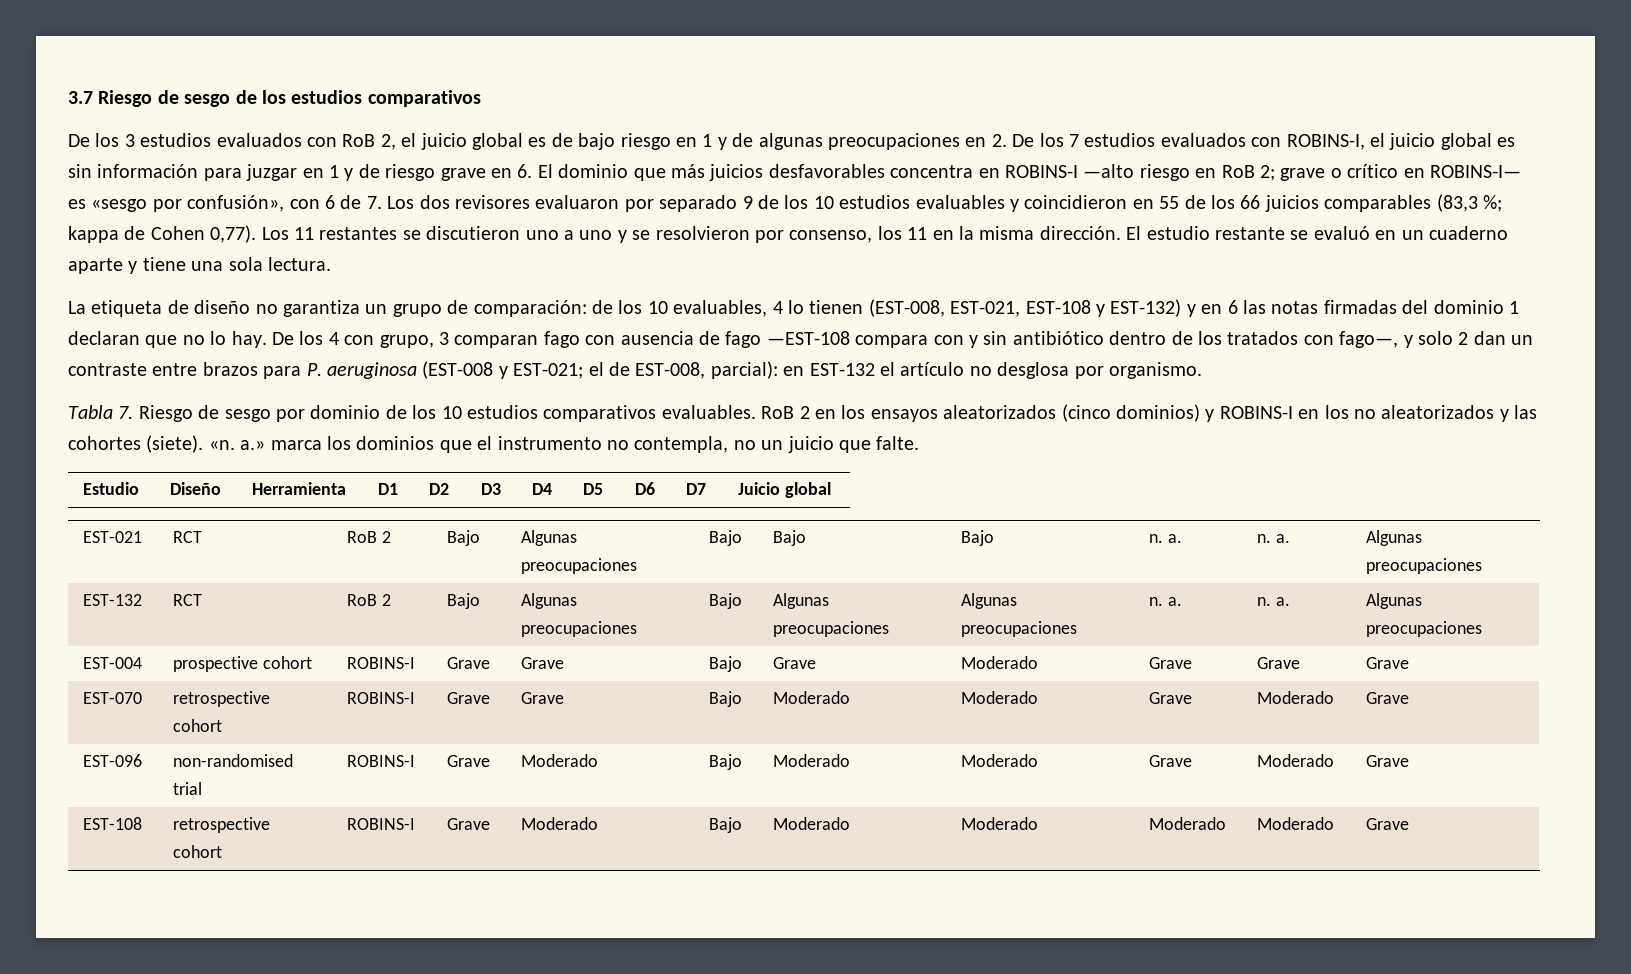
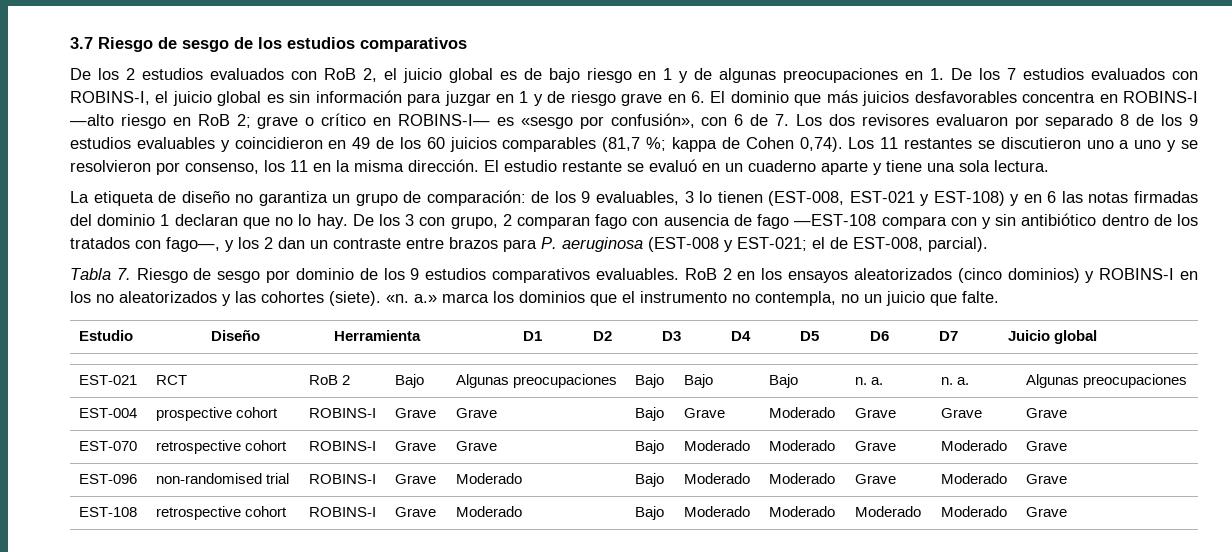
[124,134,135,147] 3 -> [125,68,135,80] 2
[991,134,1007,147] 2. -> [930,68,945,80] 1.
[742,195,834,209] 9 de los 10 -> [1120,114,1199,126] 8 de los 9
[1159,195,1261,209] 55 de los 66 -> [352,137,445,149] 49 de los 60
[1436,194,1478,212] (83,3 -> [602,137,641,152] (81,7
[210,225,257,243] 0,77). -> [799,137,843,152] 0,74).
[647,299,1182,317] 10 evaluables, 4 lo tienen (EST-008, EST-021, EST-108 y EST-132) -> [581,191,1005,206] 9 evaluables, 3 lo tienen (EST-008, EST-021 y EST-108)
[328,332,339,345] 4 -> [405,214,415,226] 3
[438,332,449,345] 3 -> [502,214,512,226] 2
[1418,331,1454,345] solo -> [238,237,259,249] los
[710,361,1202,379] parcial): en EST-132 el artículo no desglosa por organismo. -> [928,237,988,252] parcial).
[441,406,462,419] 10 -> [410,268,420,280] 9
[83,594,143,606] [173,594,203,606] [347,594,392,606] [447,593,481,609] [521,593,578,609] [521,621,638,637] [709,593,743,609] [773,593,830,609] [773,621,890,637] [961,593,1018,609] [961,621,1078,637] [1149,597,1183,606] [1257,597,1291,606] [1366,593,1423,609] [1366,621,1483,637] // EST-132 | RCT | RoB 2 | Bajo | Algunas preocupaciones | Bajo | Algunas preocupaciones | Algunas preocupaciones | n. a. | n. a. | Algunas preocupaciones -> (1188, 381) none

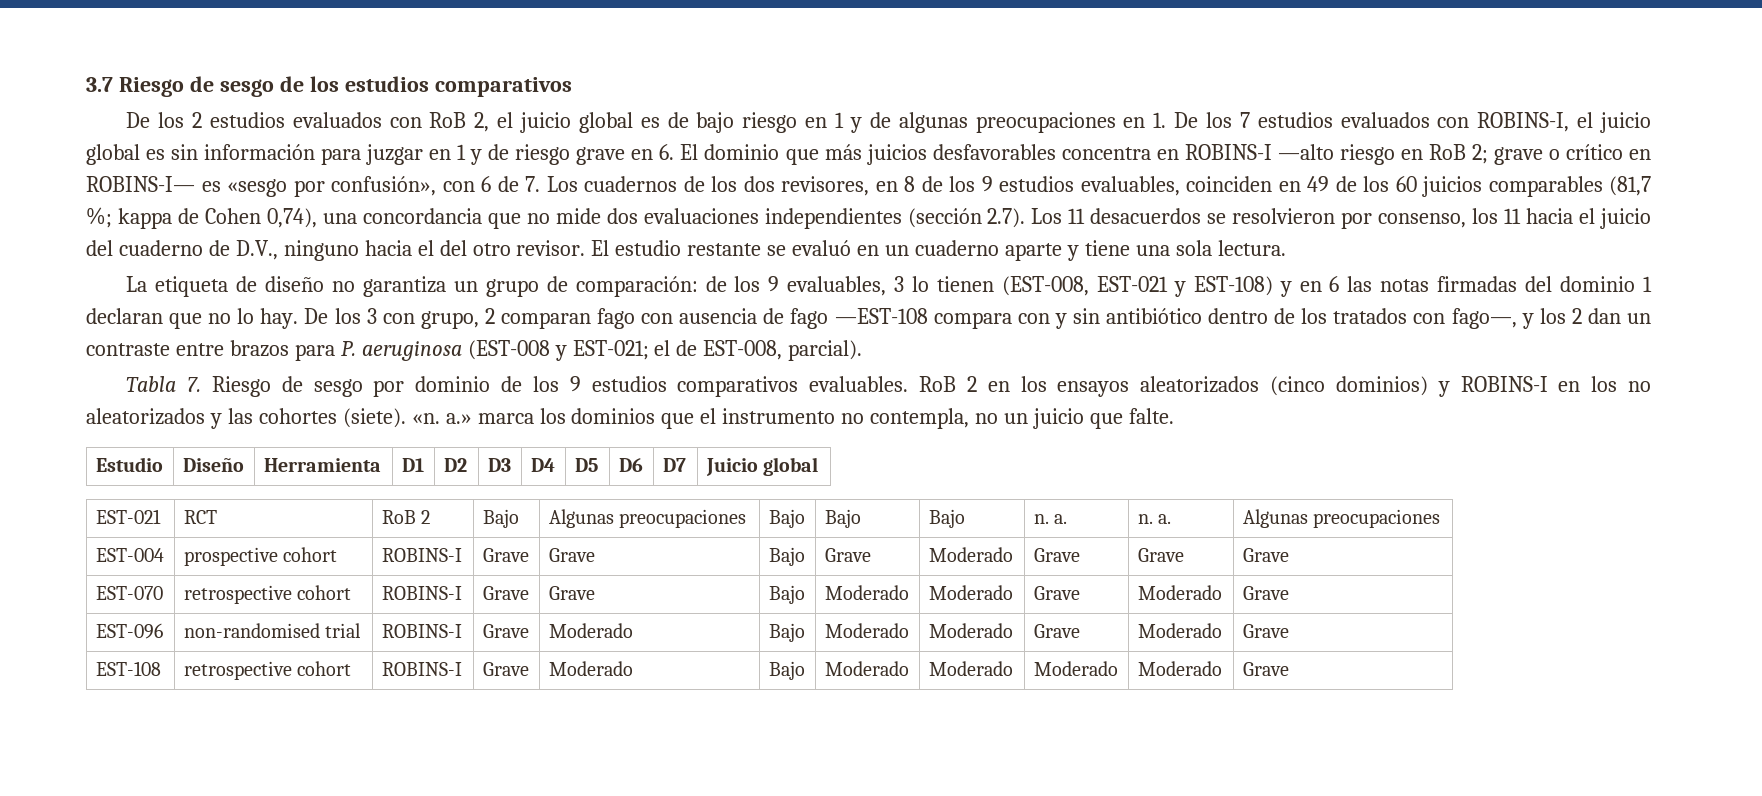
[828,114,1114,129] dos revisores evaluaron por separado -> [584,176,898,196] cuadernos de los dos revisores, en
[136,137,323,152] evaluables y coincidieron -> [1080,176,1272,196] evaluables, coinciden
[799,137,1177,152] 0,74). Los 11 restantes se discutieron uno a uno y -> [266,208,1202,229] 0,74), una concordancia que no mide dos evaluaciones independientes (sección 2.7). Los 11 desacuerdos
[313,159,479,172] en la misma dirección. -> [1526,208,1652,229] [86,240,586,261] hacia el juicio del cuaderno de D.V., ninguno hacia el del otro revisor.

